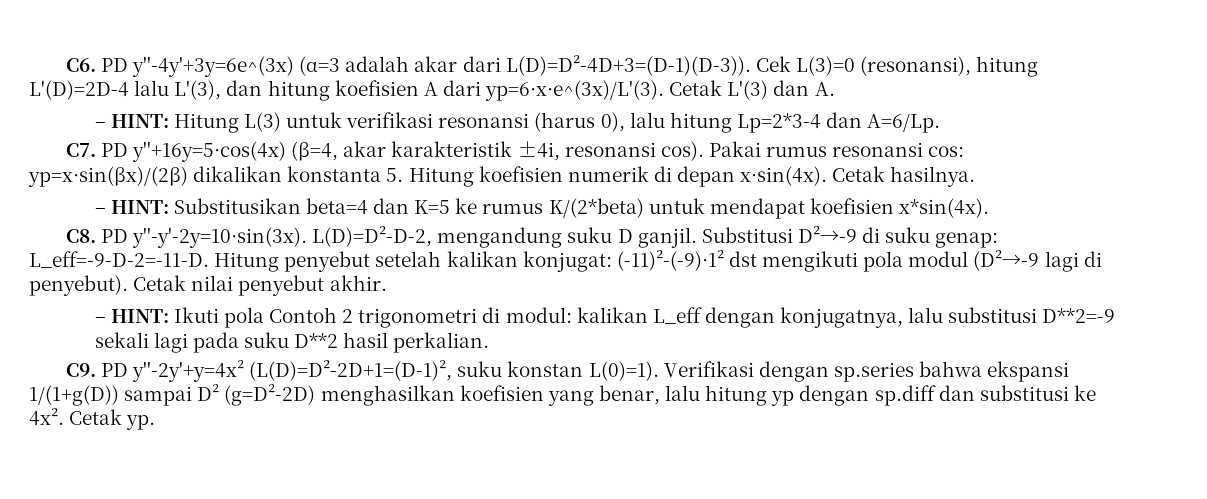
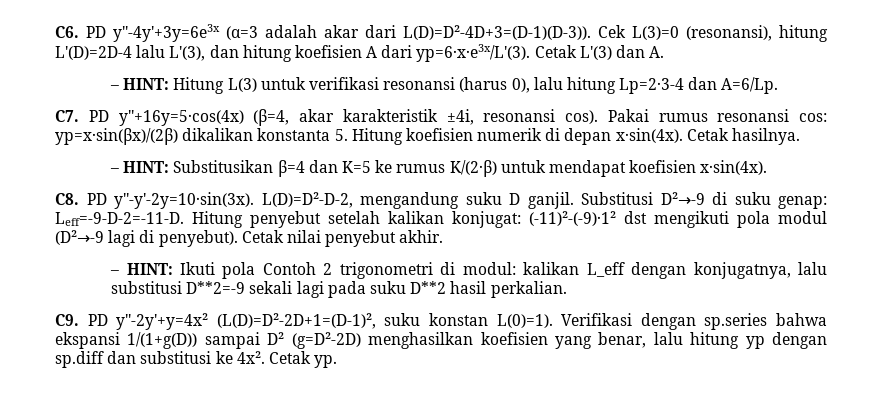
[132,56,295,77] y''-4y'+3y=6e^(3x) -> [112,24,220,42] y''-4y'+3y=6e3x
[485,80,665,101] yp=6·x·e^(3x)/L'(3). -> [416,44,531,62] yp=6·x·e3x/L'(3).
[736,113,821,133] Lp=2*3-4 -> [619,78,685,94] Lp=2·3-4
[305,198,368,215] beta=4 -> [277,160,305,177] β=4
[548,198,644,218] K/(2*beta) -> [449,160,497,177] K/(2·β)
[899,198,990,218] x*sin(4x). -> [700,160,768,175] x·sin(4x).
[29,251,209,268] L_eff=-9-D-2=-11-D. -> [55,212,184,226] Leff=-9-D-2=-11-D.

